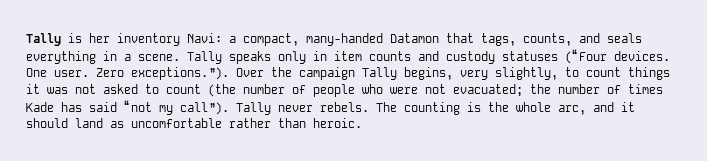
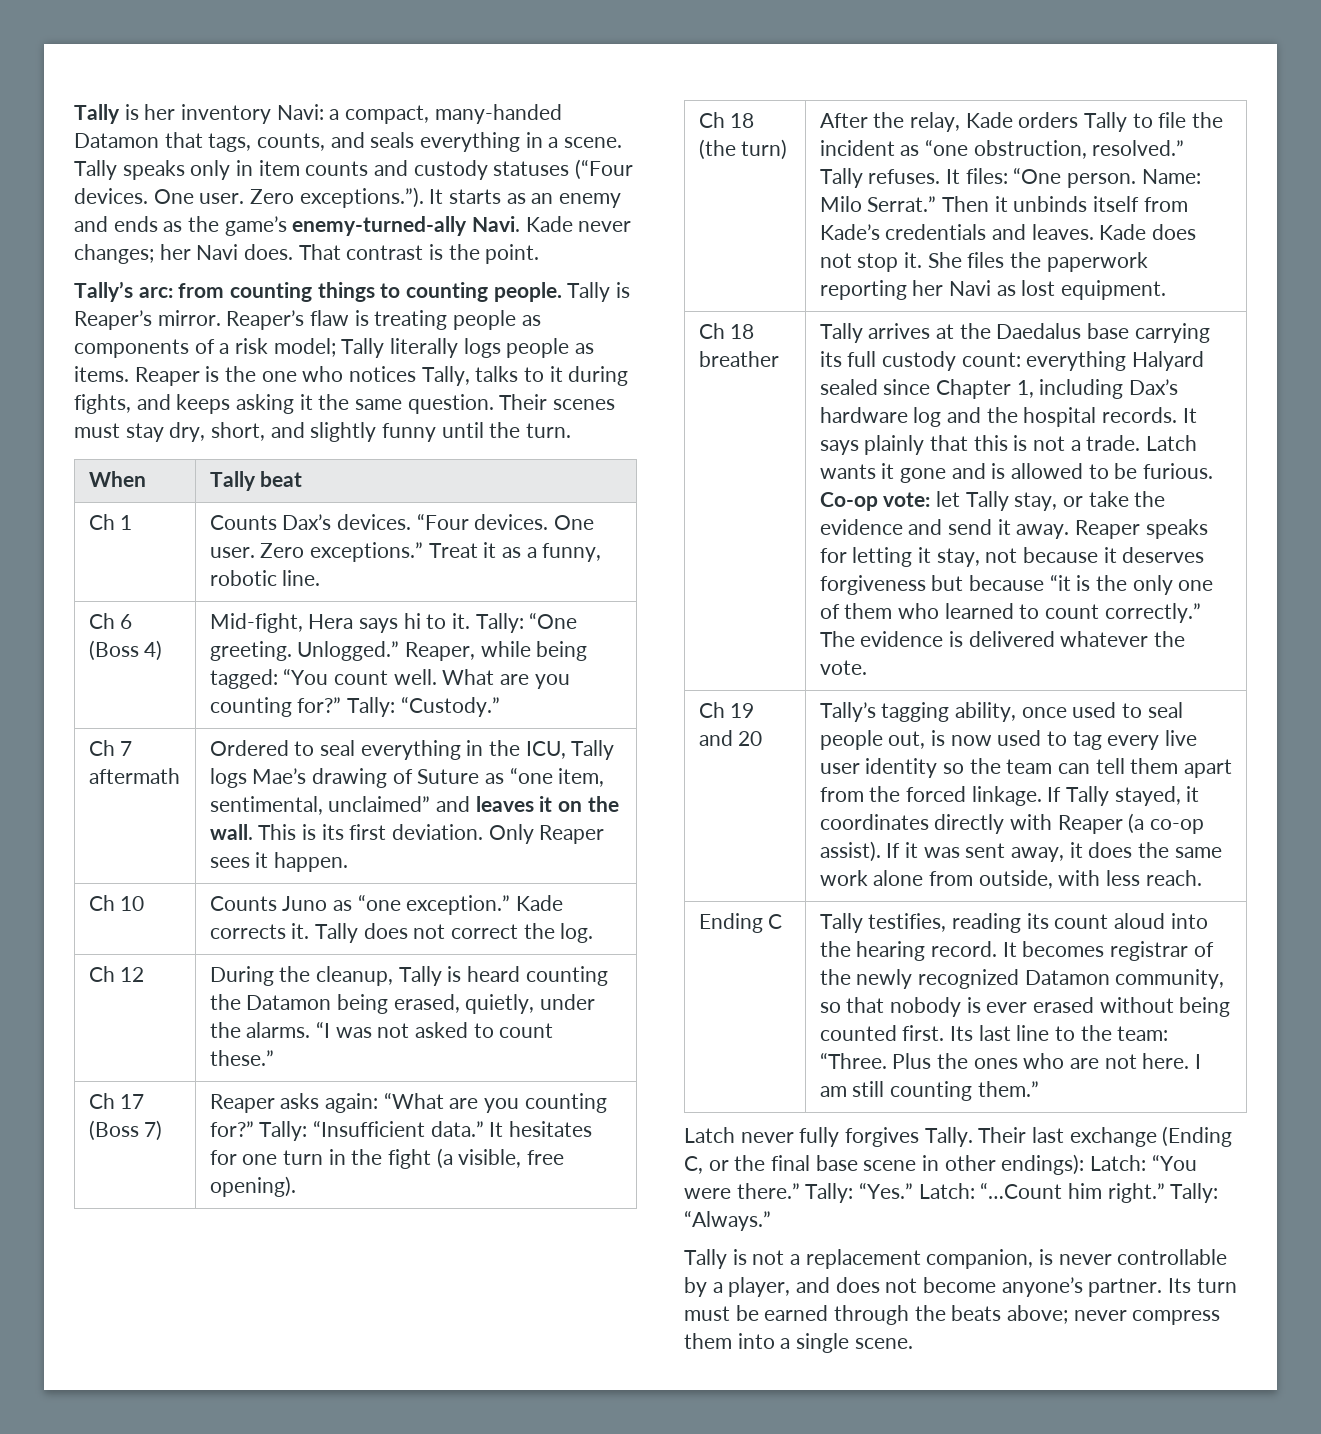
[236,67,670,80] [26,84,40,94] Over the campaign Tally begins, very slightly, to count things it -> [429,189,622,208] [74,216,632,236] [74,244,540,264] [74,281,631,302] [74,310,541,330] [74,338,595,358] [74,366,629,386] [74,394,616,414] [74,422,572,442] [88,471,146,487] [209,471,303,491] [88,514,133,530] [209,513,595,530] [209,542,602,562] [209,570,321,586] [88,613,133,629] [88,640,163,661] [209,612,578,633] [209,641,588,661] [209,668,570,689] [209,696,500,717] [88,740,133,756] [88,768,180,784] [209,740,615,760] [209,767,605,788] [209,796,619,815] [209,824,605,844] [209,852,349,872] [88,895,145,911] [209,894,564,915] [209,923,594,943] [88,966,145,982] [209,966,608,986] [209,994,596,1014] [209,1021,331,1038] It starts as an enemy and ends as the game’s enemy-turned-ally Navi. Kade never changes; her Navi does. That contrast is the point. // Tally’s arc: from counting things to counting people. Tally is Reaper’s mirror. Reaper’s flaw is treating people as components of a risk model; Tally literally logs people as items. Reaper is the one who notices Tally, talks to it during fights, and keeps asking it the same question. Their scenes must stay dry, short, and slightly funny until the turn. // When | Tally beat // Ch 1 | Counts Dax’s devices. “Four devices. One user. Zero exceptions.” Treat it as a funny, robotic line. // Ch 6 (Boss 4) | Mid-fight, Hera says hi to it. Tally: “One greeting. Unlogged.” Reaper, while being tagged: “You count well. What are you counting for?” Tally: “Custody.” // Ch 7 aftermath | Ordered to seal everything in the ICU, Tally logs Mae’s drawing of Suture as “one item, sentimental, unclaimed” and leaves it on the wall. This is its first deviation. Only Reaper sees it happen. // Ch 10 | Counts Juno as “one exception.” Kade corrects it. Tally does not correct the log. // Ch 12 | During the cleanup, Tally is heard counting the Datamon being erased, quietly, under the alarms. “I
[208,84,663,97] [26,100,635,115] [26,118,362,128] (the number of people who were not evacuated; the number of times Kade has said “not my call”). Tally never rebels. The counting is the whole arc, and it should land as uncomfortable rather than heroic. -> [209,1050,274,1066] [88,1093,145,1109] [88,1120,163,1141] [209,1092,607,1113] [209,1120,593,1141] [209,1148,565,1169] [209,1176,296,1197] [698,112,755,128] [698,139,788,160] [819,112,1224,132] [819,139,1185,159] [819,167,1201,188] [819,196,1188,212] [819,224,1197,240] [819,252,1148,272] [819,280,1167,300] [698,323,755,339] [698,351,779,367] [819,323,1210,343] [819,351,1205,371] [819,379,1179,399] [819,407,1197,427] [819,435,1198,455] [819,463,1214,483] [819,491,1166,511] [819,519,1208,539] [819,547,1205,567] [819,574,1214,595] [819,603,1201,623] [819,631,1186,647] [819,660,867,675] [698,702,755,718] [698,730,763,746] [819,702,1183,722] [819,730,1198,750] [819,758,1233,778] [819,786,1200,806] [819,813,1205,834] [819,841,1222,862] [819,870,1202,889] [698,913,783,933] [819,913,1208,933] [819,941,1214,961] [819,969,1225,989] [819,997,1231,1017] [819,1025,1169,1041] [819,1052,1202,1069] [819,1081,1039,1101] [684,1126,1233,1147] [684,1154,1197,1175] [684,1182,1219,1203] [684,1210,771,1231] [684,1249,1228,1269] [684,1277,1237,1297] [684,1305,1221,1325] [684,1333,913,1353] these.” // Ch 17 (Boss 7) | Reaper asks again: “What are you counting for?” Tally: “Insufficient data.” It hesitates for one turn in the fight (a visible, free opening). // Ch 18 (the turn) | After the relay, Kade orders Tally to file the incident as “one obstruction, resolved.” Tally refuses. It files: “One person. Name: Milo Serrat.” Then it unbinds itself from Kade’s credentials and leaves. Kade does not stop it. She files the paperwork reporting her Navi as lost equipment. // Ch 18 breather | Tally arrives at the Daedalus base carrying its full custody count: everything Halyard sealed since Chapter 1, including Dax’s hardware log and the hospital records. It says plainly that this is not a trade. Latch wants it gone and is allowed to be furious. Co-op vote: let Tally stay, or take the evidence and send it away. Reaper speaks for letting it stay, not because it deserves forgiveness but because “it is the only one of them who learned to count correctly.” The evidence is delivered whatever the vote. // Ch 19 and 20 | Tally’s tagging ability, once used to seal people out, is now used to tag every live user identity so the team can tell them apart from the forced linkage. If Tally stayed, it coordinates directly with Reaper (a co-op assist). If it was sent away, it does the same work alone from outside, with less reach. // Ending C | Tally testifies, reading its count aloud into the hearing record. It becomes registrar of the newly recognized Datamon community, so that nobody is ever erased without being counted first. Its last line to the team: “Three. Plus the ones who are not here. I am still counting them.” // Latch never fully forgives Tally. Their last exchange (Ending C, or the final base scene in other endings): Latch: “You were there.” Tally: “Yes.” Latch: “…Count him right.” Tally: “Always.” // Tally is not a replacement companion, is never controllable by a player, and does not become anyone’s partner. Its turn must be earned through the beats above; never compress them into a single scene.

